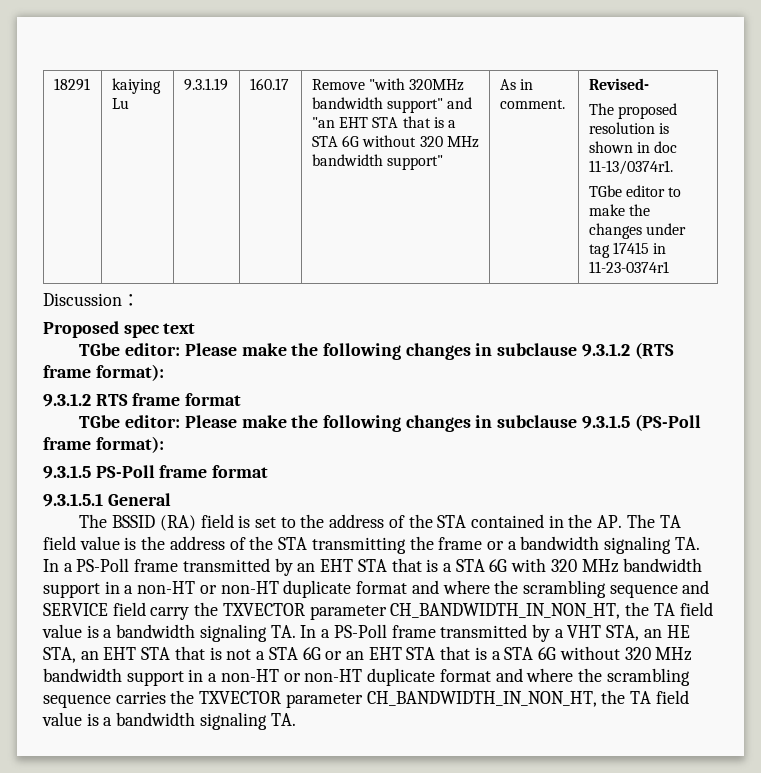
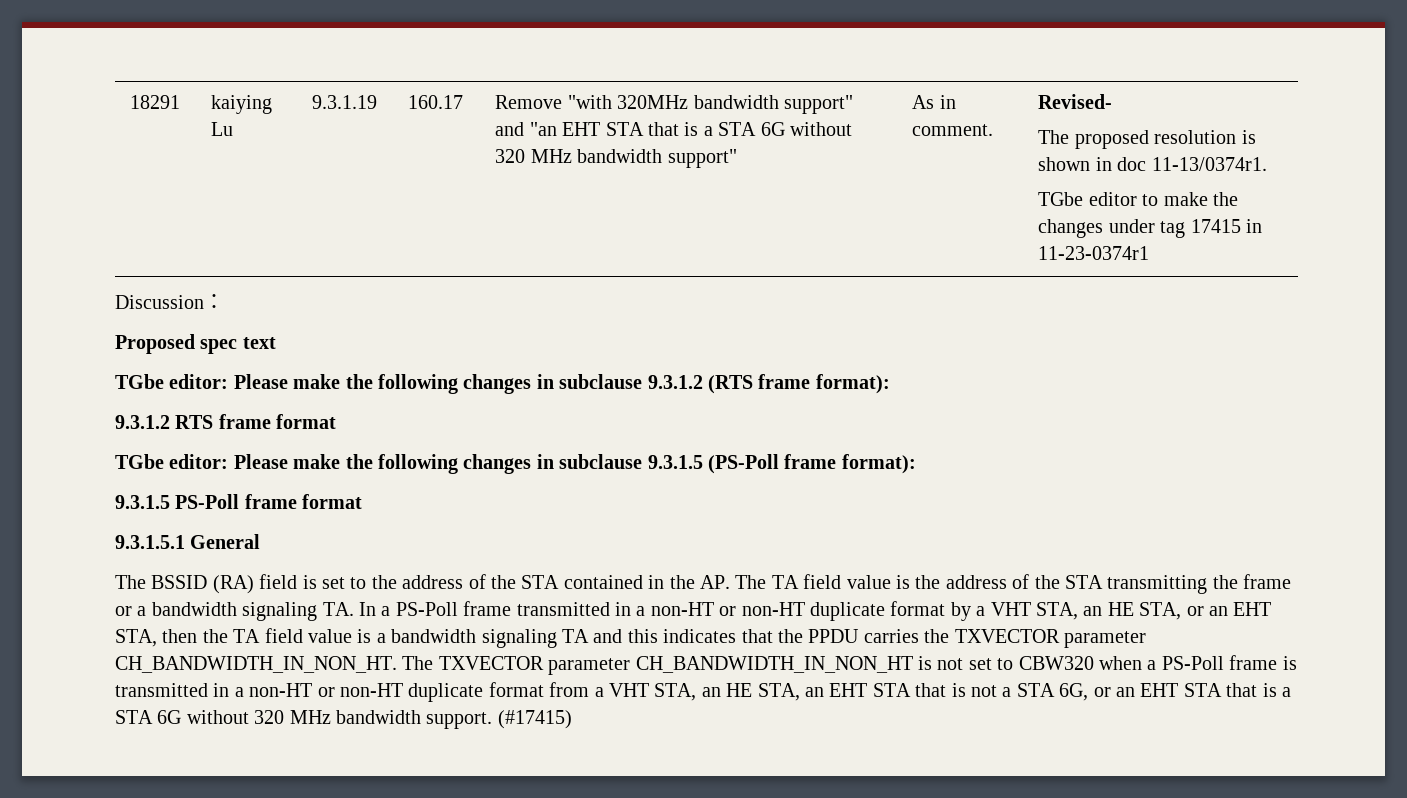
[274,558,703,576] [43,580,710,598] [43,602,713,620] [42,624,550,642] by an EHT STA that is a STA 6G with 320 MHz bandwidth support in a non-HT or non-HT duplicate format and where the scrambling sequence and SERVICE field carry the TXVECTOR parameter CH_BANDWIDTH_IN_NON_HT, the TA field value is a bandwidth signaling TA. In a PS-Poll frame transmitted by -> [614,601,1272,621] [115,628,1146,648] [115,655,1297,675] [115,682,590,702] in a non-HT or non-HT duplicate format by a VHT STA, an HE STA, or an EHT STA, then the TA field value is a bandwidth signaling TA and this indicates that the PPDU carries the TXVECTOR parameter CH_BANDWIDTH_IN_NON_HT. The TXVECTOR parameter CH_BANDWIDTH_IN_NON_HT is not set to CBW320 when a PS-Poll frame is transmitted in a non-HT or non-HT duplicate format from
[302,647,321,660] 6G -> [1059,683,1089,701] 6G,
[126,668,690,686] [43,690,689,708] [42,712,296,730] support in a non-HT or non-HT duplicate format and where the scrambling sequence carries the TXVECTOR parameter CH_BANDWIDTH_IN_NON_HT, the TA field value is a bandwidth signaling TA. -> [426,710,572,729] support. (#17415)

